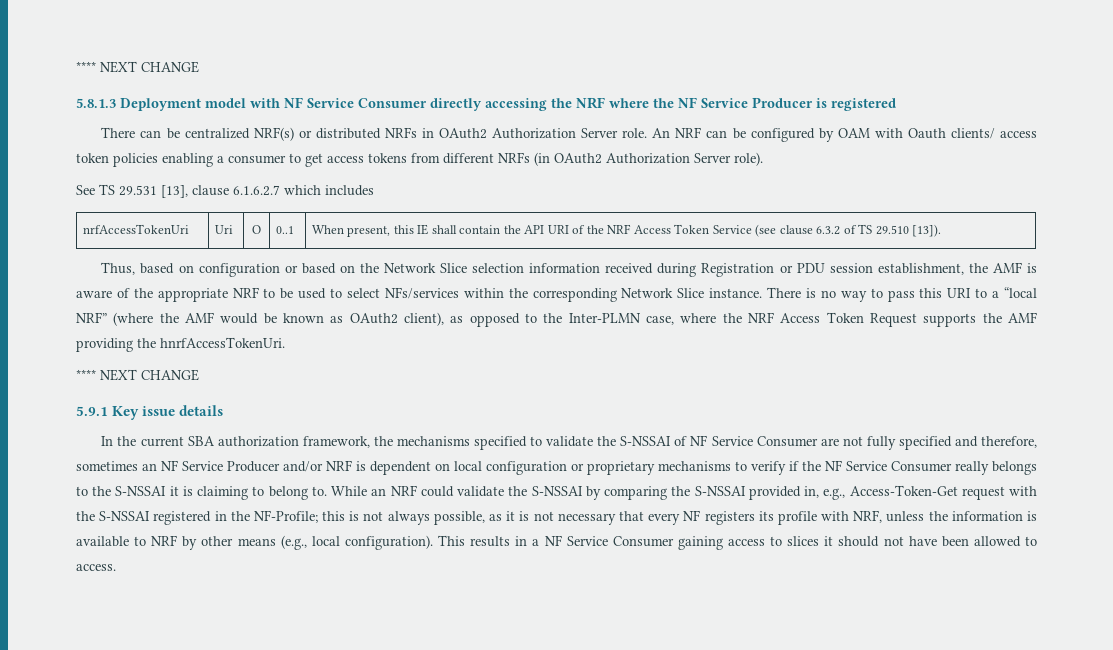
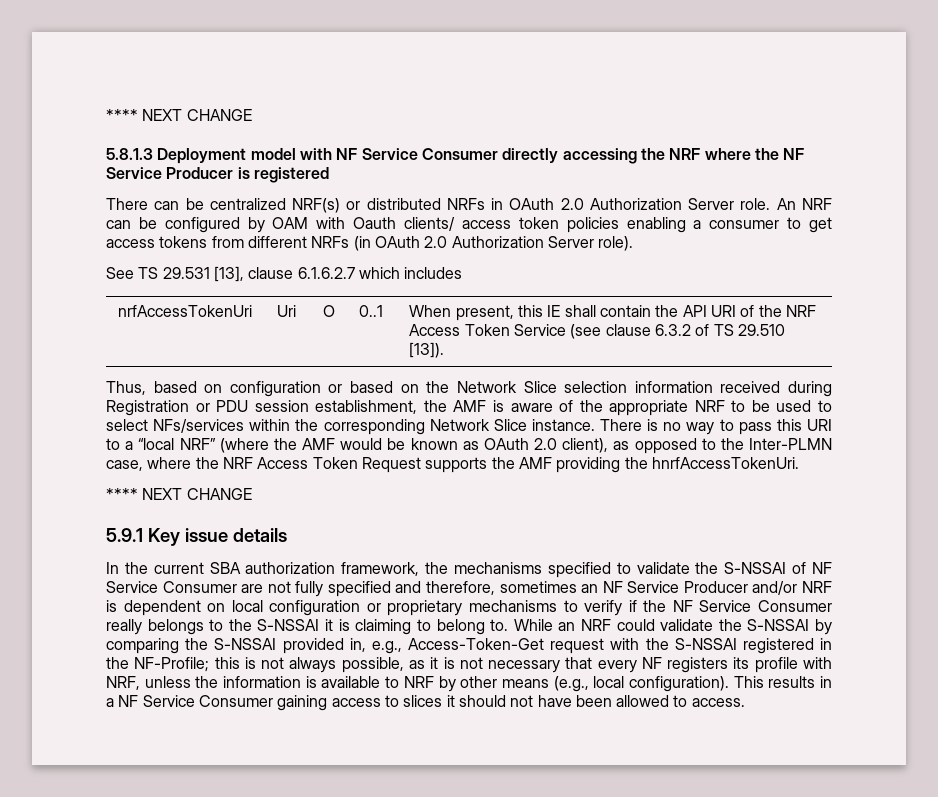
[439,128,488,139] OAuth2 -> [509,198,584,210] OAuth 2.0
[554,153,602,164] OAuth2 -> [374,236,448,248] OAuth 2.0
[349,313,398,324] OAuth2 -> [483,438,557,450] OAuth 2.0

